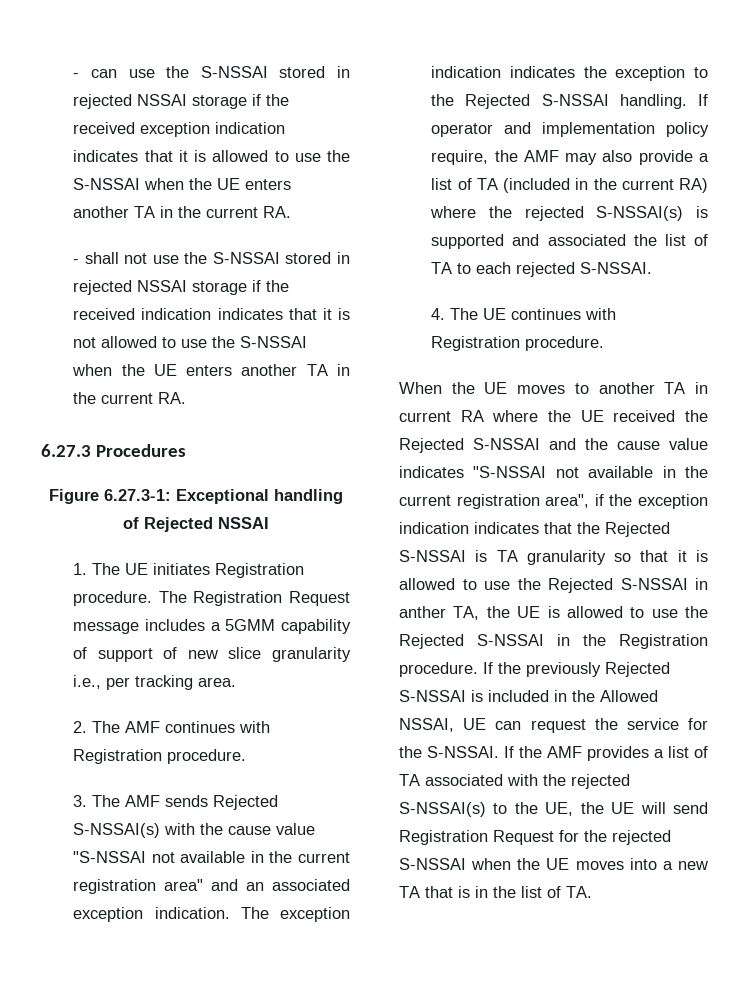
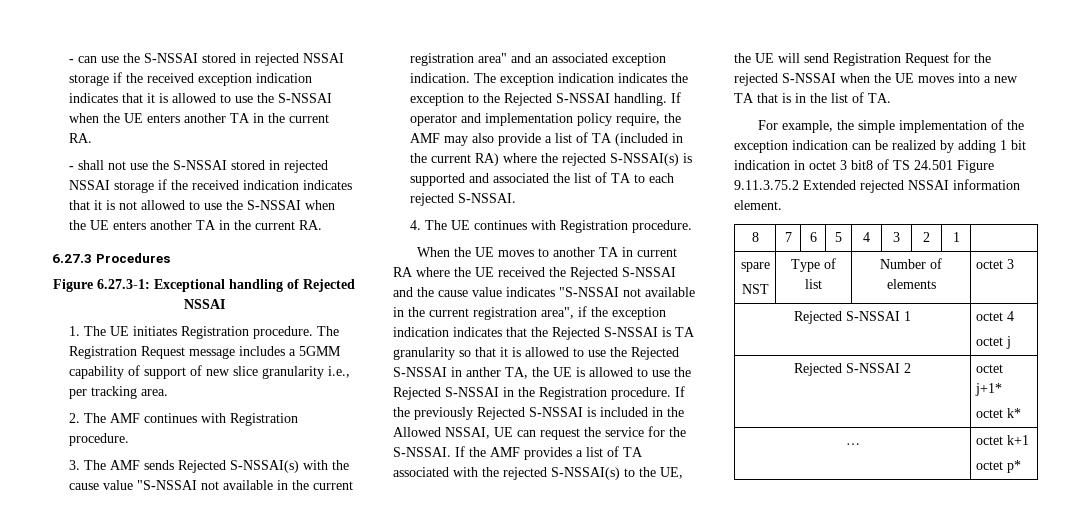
(592, 892) none -> [757,119,1024,133] [734,140,1026,153] [734,159,994,173] [734,179,1020,193] [734,200,782,210] [751,232,759,242] [784,232,792,242] [809,232,817,242] [835,232,842,242] [863,232,870,242] [893,232,900,242] [923,232,930,242] [952,232,960,242] [740,262,770,272] [741,284,769,294] [791,258,836,272] [805,279,822,289] [880,258,942,269] [886,279,936,289] [975,259,1014,269] [794,311,911,324] [975,311,1014,321] [975,336,1011,349] [794,363,911,376] [975,364,1003,373] [974,383,1002,396] [975,408,1021,418] [845,443,860,445] [975,435,1029,445] [975,460,1021,473] // For example, the simple implementation of the exception indication can be realized by adding 1 bit indication in octet 3 bit8 of TS 24.501 Figure 9.11.3.75.2 Extended rejected NSSAI information element. // 8 | 7 | 6 | 5 | 4 | 3 | 2 | 1 | // spare // NST | Type of list | Number of elements | octet 3 // Rejected S-NSSAI 1 | octet 4 // octet j // Rejected S-NSSAI 2 | octet j+1* // octet k* // … | octet k+1 // octet p*

